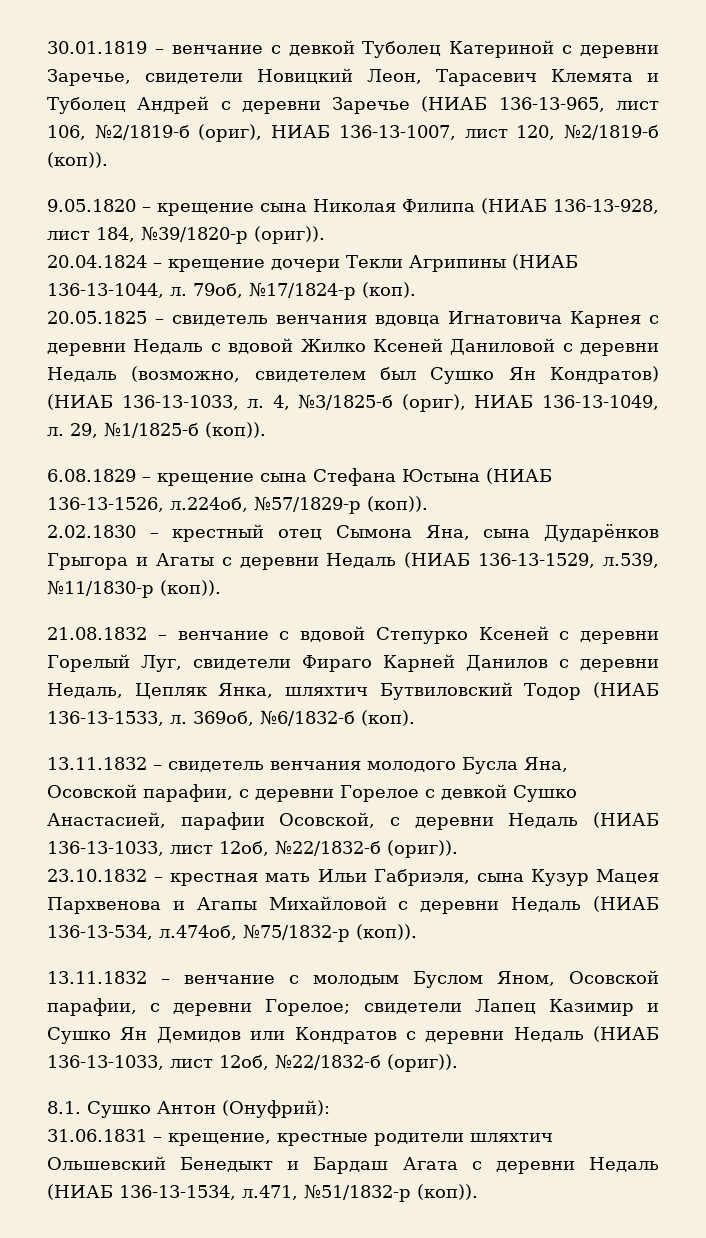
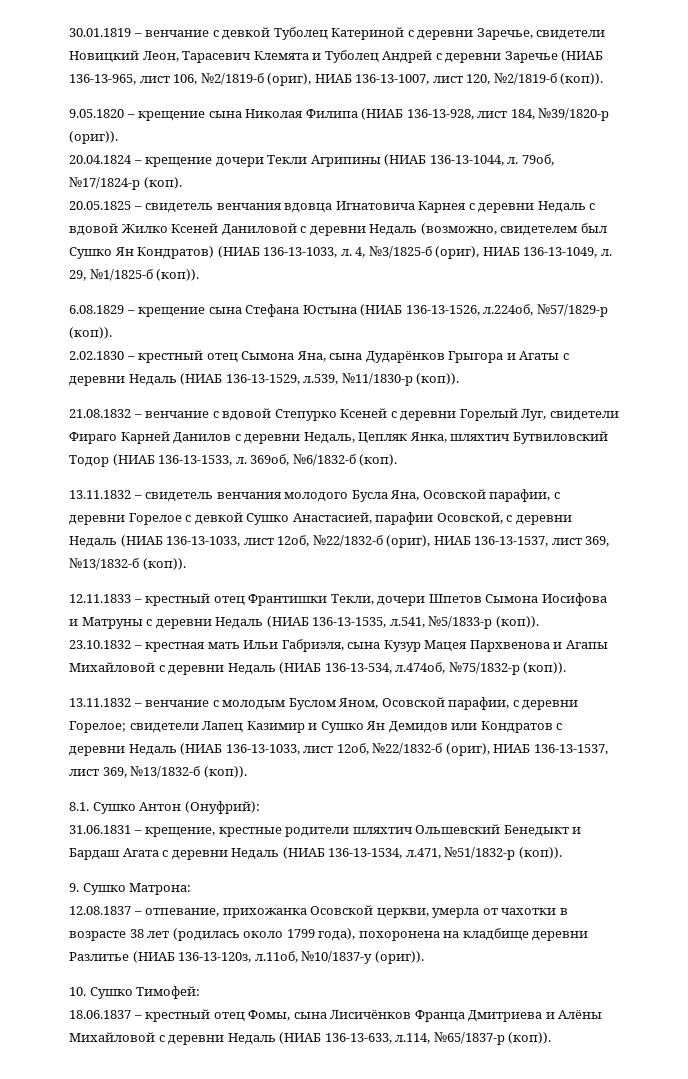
[387,840,458,858] (ориг)). -> [386,535,610,548] [69,558,186,570] [69,593,607,606] [69,616,539,629] (ориг), НИАБ 136-13-1537, лист 369, №13/1832-б (коп)). // 12.11.1833 – крестный отец Франтишки Текли, дочери Шпетов Сымона Иосифова и Матруны с деревни Недаль (НИАБ 136-13-1535, л.541, №5/1833-р (коп)).
[387,1054,458,1072] (ориг)). -> [445,743,608,756] [69,766,247,778] (ориг), НИАБ 136-13-1537, лист 369, №13/1832-б (коп)).
(478, 1192) none -> [69,883,192,895] [69,905,568,918] [69,928,589,941] [69,951,424,964] [69,986,201,999] [69,1009,603,1022] [69,1032,552,1045] // 9. Сушко Матрона: // 12.08.1837 – отпевание, прихожанка Осовской церкви, умерла от чахотки в возрасте 38 лет (родилась около 1799 года), похоронена на кладбище деревни Разлитье (НИАБ 136-13-120з, л.11об, №10/1837-у (ориг)). // 10. Сушко Тимофей: // 18.06.1837 – крестный отец Фомы, сына Лисичёнков Франца Дмитриева и Алёны Михайловой с деревни Недаль (НИАБ 136-13-633, л.114, №65/1837-р (коп)).

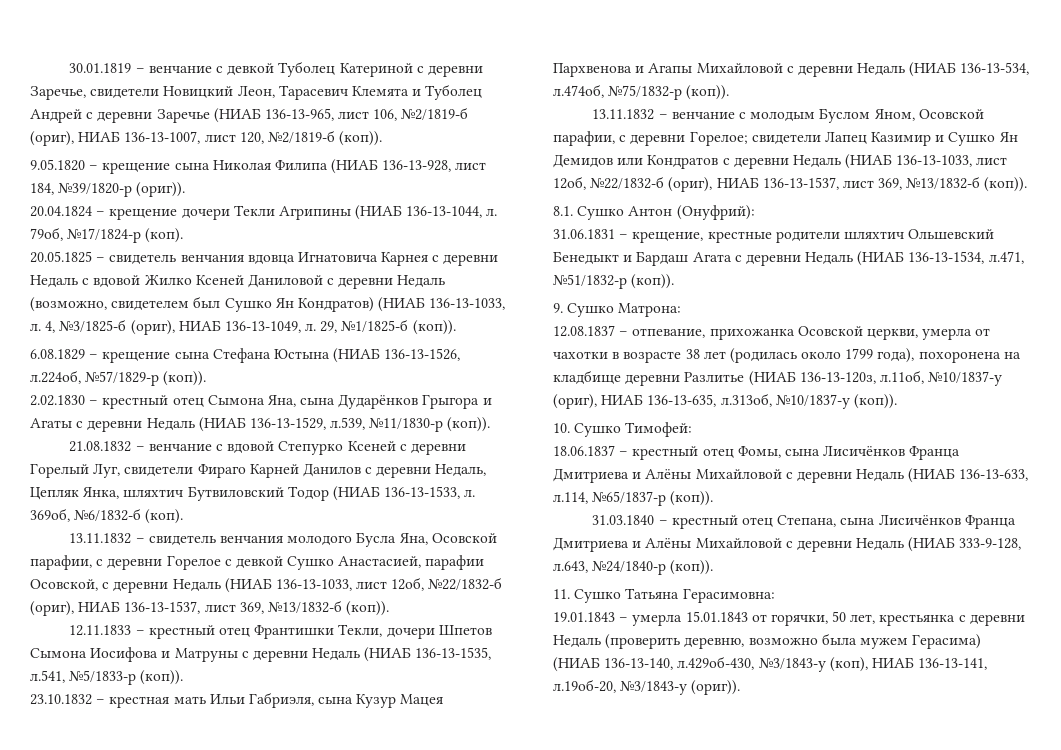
[374,951,424,964] (ориг)). -> [553,393,897,409] (ориг), НИАБ 136-13-635, л.313об, №10/1837-у (коп)).
(552, 1038) none -> [592,514,1016,529] [553,537,1022,552] [553,560,714,575] [553,588,775,603] [553,611,1025,626] [553,633,982,649] [553,656,988,672] [553,679,741,695] // 31.03.1840 – крестный отец Степана, сына Лисичёнков Франца Дмитриева и Алёны Михайловой с деревни Недаль (НИАБ 333-9-128, л.643, №24/1840-р (коп)). // 11. Сушко Татьяна Герасимовна: // 19.01.1843 – умерла 15.01.1843 от горячки, 50 лет, крестьянка с деревни Недаль (проверить деревню, возможно была мужем Герасима) (НИАБ 136-13-140, л.429об-430, №3/1843-у (коп), НИАБ 136-13-141, л.19об-20, №3/1843-у (ориг)).

